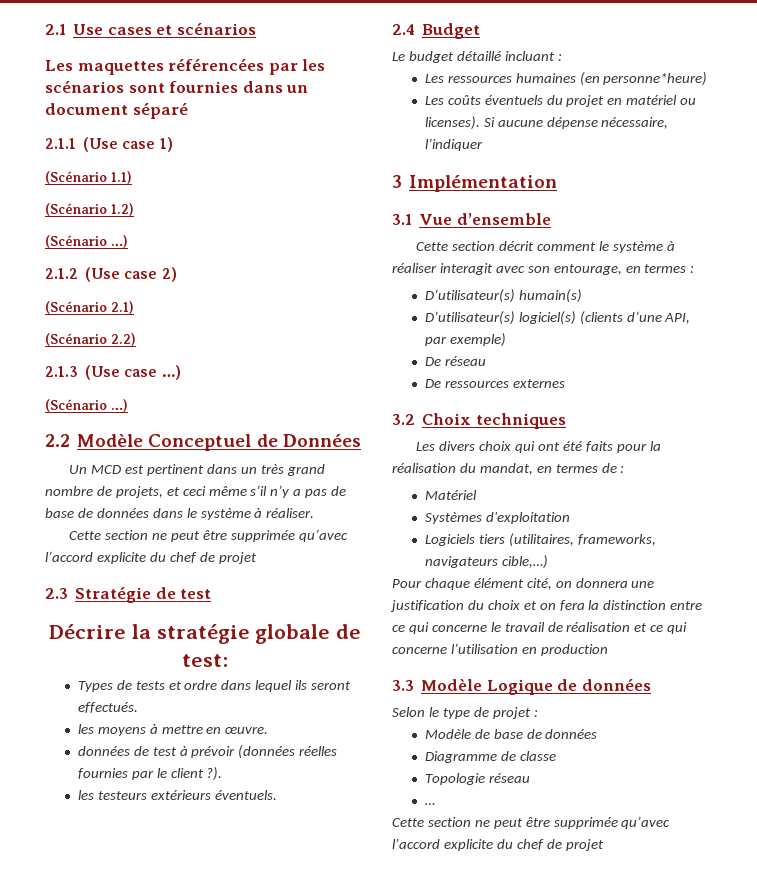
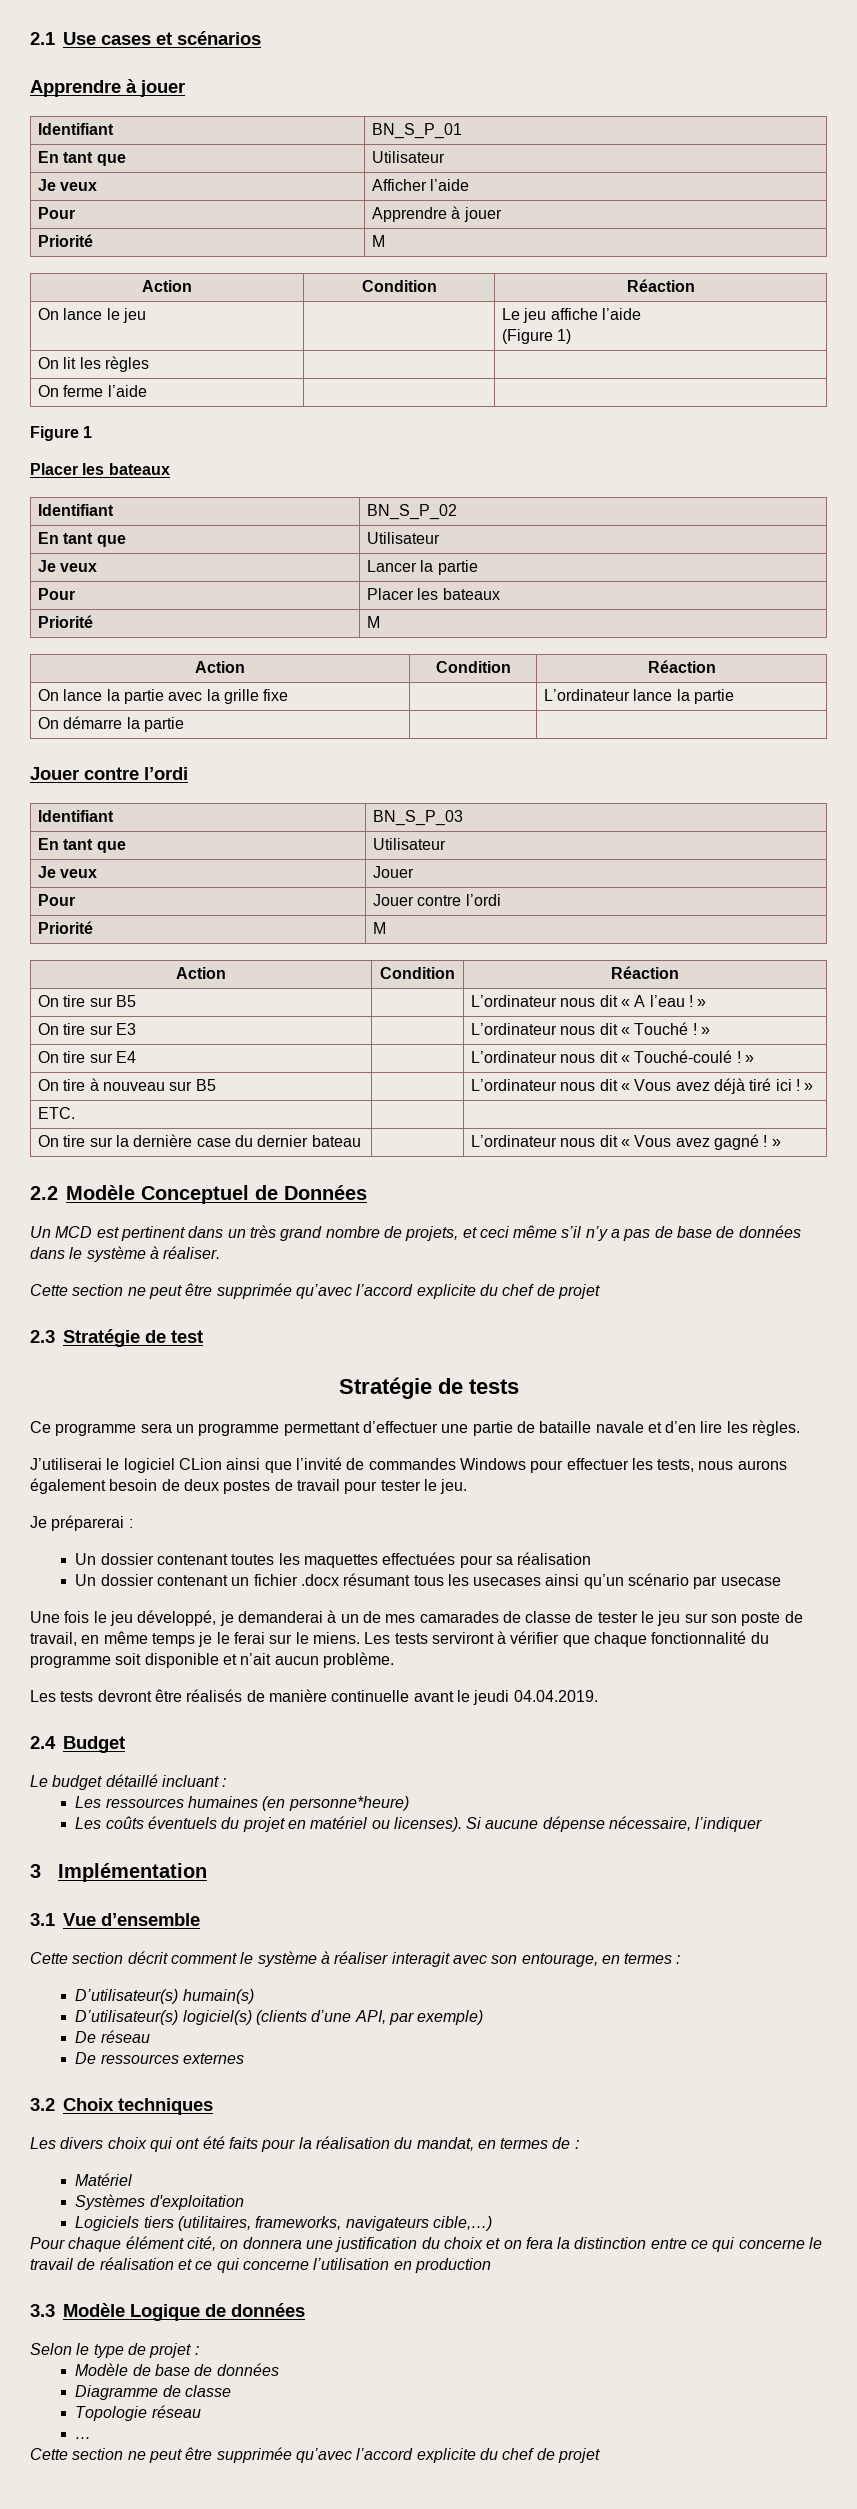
[45,58,326,75] [45,80,309,93] [45,102,188,119] [45,137,173,152] [45,171,132,184] [45,203,134,216] [45,235,128,248] [45,267,177,282] [45,301,134,314] [45,333,136,346] [45,365,181,380] [45,399,128,412] Les maquettes référencées par les scénarios sont fournies dans un document séparé // 2.1.1 (Use case 1) // (Scénario 1.1) // (Scénario 1.2) // (Scénario …) // 2.1.2 (Use case 2) // (Scénario 2.1) // (Scénario 2.2) // 2.1.3 (Use case …) // (Scénario …) -> [30,79,185,97] [38,123,115,135] [372,123,463,139] [38,151,126,166] [372,151,446,163] [38,179,98,191] [372,179,470,191] [38,207,76,219] [372,206,502,222] [38,234,94,247] [372,235,386,247] [142,280,192,292] [361,280,437,292] [626,279,695,292] [38,308,147,323] [502,308,642,323] [502,329,572,344] [38,356,150,372] [38,385,147,397] [30,426,93,441] [30,463,170,475] [38,504,115,516] [367,504,458,520] [38,532,126,547] [367,532,441,544] [38,560,98,572] [367,560,478,575] [38,588,76,600] [367,588,500,600] [38,615,94,628] [367,616,381,628] [195,661,245,673] [435,661,511,673] [647,660,716,673] [38,689,289,704] [544,689,735,704] [38,716,185,732] [30,767,188,780] [38,810,115,822] [373,810,464,826] [38,838,126,853] [373,838,447,850] [38,866,98,878] [373,866,415,878] [38,894,76,906] [373,894,501,906] [38,921,94,934] [373,922,387,934] [176,967,226,979] [380,967,455,979] [611,966,679,979] [38,995,137,1007] [471,995,707,1007] [38,1023,137,1035] [471,1022,710,1035] [38,1051,137,1063] [471,1050,754,1063] [38,1078,216,1091] [471,1078,814,1094] [38,1107,76,1119] [38,1134,361,1147] [471,1134,781,1150] Apprendre à jouer // Identifiant | BN_S_P_01 // En tant que | Utilisateur // Je veux | Afficher l’aide // Pour | Apprendre à jouer // Priorité | M // Action | Condition | Réaction // On lance le jeu | | Le jeu affiche l’aide // (Figure 1) // On lit les règles | | // On ferme l’aide | | // Figure 1 // Placer les bateaux // Identifiant | BN_S_P_02 // En tant que | Utilisateur // Je veux | Lancer la partie // Pour | Placer les bateaux // Priorité | M // Action | Condition | Réaction // On lance la partie avec la grille fixe | | L’ordinateur lance la partie // On démarre la partie | | // Jouer contre l’ordi // Identifiant | BN_S_P_03 // En tant que | Utilisateur // Je veux | Jouer // Pour | Jouer contre l’ordi // Priorité | M // Action | Condition | Réaction // On tire sur B5 | | L’ordinateur nous dit « A l’eau ! » // On tire sur E3 | | L’ordinateur nous dit « Touché ! » // On tire sur E4 | | L’ordinateur nous dit « Touché-coulé ! » // On tire à nouveau sur B5 | | L’ordinateur nous dit « Vous avez déjà tiré ici ! » // ETC. | | // On tire sur la dernière case du dernier bateau | | L’ordinateur nous dit « Vous avez gagné ! »
[48,624,362,644] [182,654,228,667] [77,680,352,692] [77,702,138,713] [77,724,269,736] [77,745,338,759] [77,767,223,781] [77,790,277,800] Décrire la stratégie globale de test: // Types de tests et ordre dans lequel ils seront effectués. // les moyens à mettre en œuvre. // données de test à prévoir (données réelles fournies par le client ?). // les testeurs extérieurs éventuels. -> [338,1377,519,1399] [30,1420,801,1436] [30,1457,787,1473] [30,1478,468,1494] [30,1515,133,1531] [75,1552,592,1568] [75,1573,781,1589] [30,1610,803,1626] [30,1631,769,1647] [30,1652,394,1668] [30,1689,598,1705] Stratégie de tests // Ce programme sera un programme permettant d’effectuer une partie de bataille navale et d’en lire les règles. // J’utiliserai le logiciel CLion ainsi que l’invité de commandes Windows pour effectuer les tests, nous aurons également besoin de deux postes de travail pour tester le jeu. // Je préparerai : // Un dossier contenant toutes les maquettes effectuées pour sa réalisation // Un dossier contenant un fichier .docx résumant tous les usecases ainsi qu’un scénario par usecase // Une fois le jeu développé, je demanderai à un de mes camarades de classe de tester le jeu sur son poste de travail, en même temps je le ferai sur le miens. Les tests serviront à vérifier que chaque fonctionnalité du programme soit disponible et n’ait aucun problème. // Les tests devront être réalisés de manière continuelle avant le jeudi 04.04.2019.

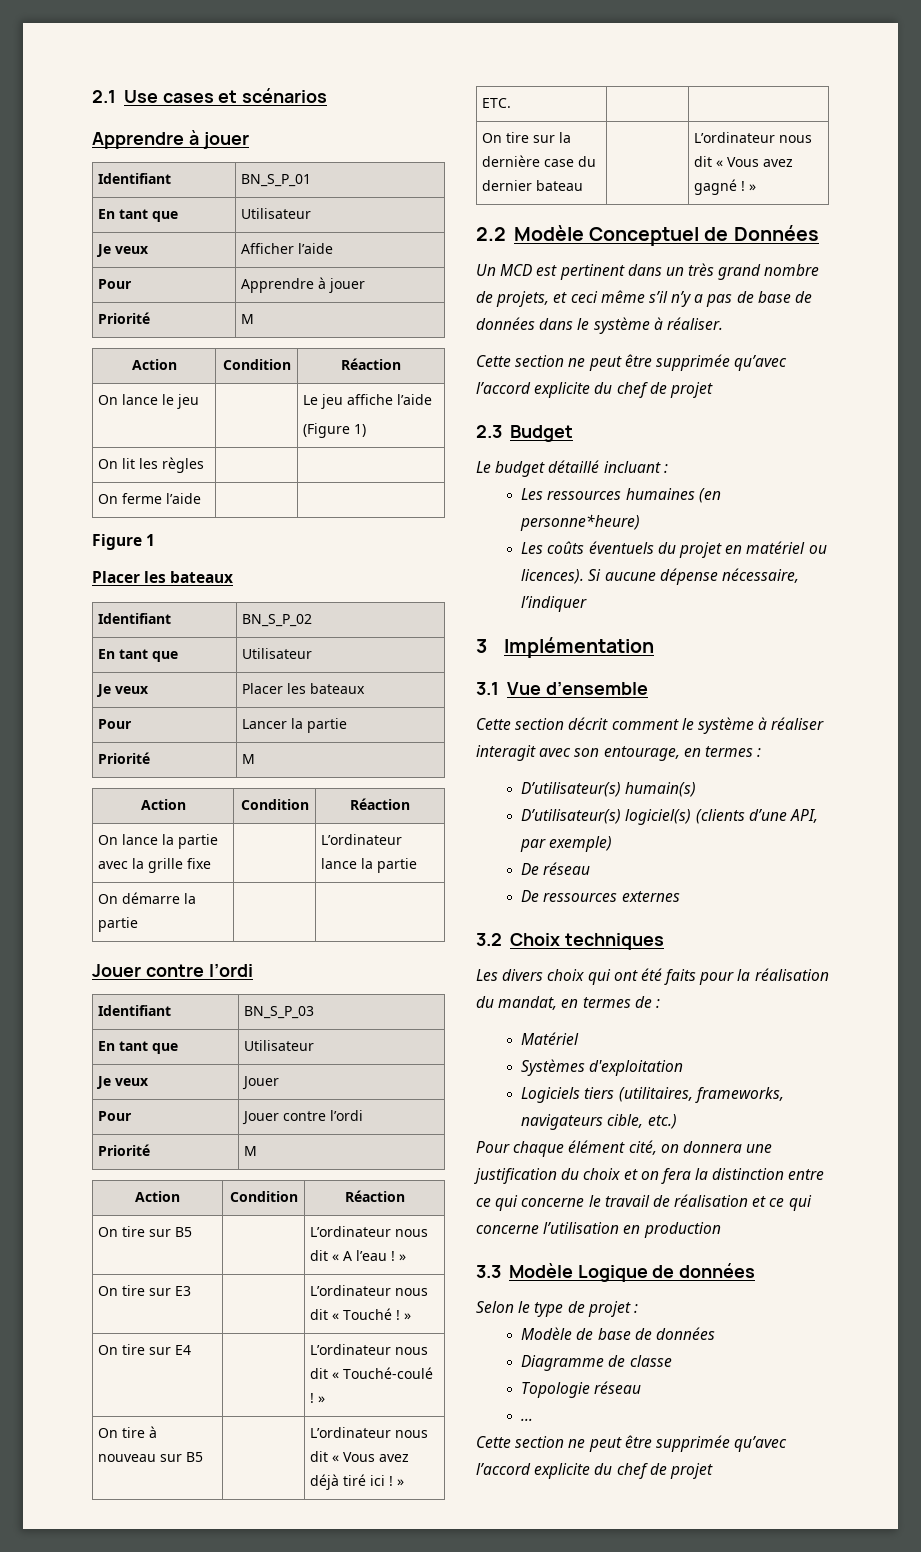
(98, 567) none -> [242,683,366,694] [98,719,133,729] | Placer les bateaux // Pour
[38,588,76,600] [367,588,500,600] // Pour | Placer les bateaux -> (348, 725) none
[63,1329,203,1347] [338,1377,519,1399] [30,1420,801,1436] [30,1457,787,1473] [30,1478,468,1494] [30,1515,133,1531] [75,1552,592,1568] [75,1573,781,1589] [30,1610,803,1626] [30,1631,769,1647] [30,1652,394,1668] [30,1689,598,1705] [30,1736,56,1749] Stratégie de test // Stratégie de tests // Ce programme sera un programme permettant d’effectuer une partie de bataille navale et d’en lire les règles. // J’utiliserai le logiciel CLion ainsi que l’invité de commandes Windows pour effectuer les tests, nous aurons également besoin de deux postes de travail pour tester le jeu. // Je préparerai : // Un dossier contenant toutes les maquettes effectuées pour sa réalisation // Un dossier contenant un fichier .docx résumant tous les usecases ainsi qu’un scénario par usecase // Une fois le jeu développé, je demanderai à un de mes camarades de classe de tester le jeu sur son poste de travail, en même temps je le ferai sur le miens. Les tests serviront à vérifier que chaque fonctionnalité du programme soit disponible et n’ait aucun problème. // Les tests devront être réalisés de manière continuelle avant le jeudi 04.04.2019. // 2.4 -> (502, 431) none
[393,1817,462,1832] licenses). -> [521,569,585,584] licences).
[432,2216,492,2231] cible,…) -> [607,1114,677,1129] cible, etc.)

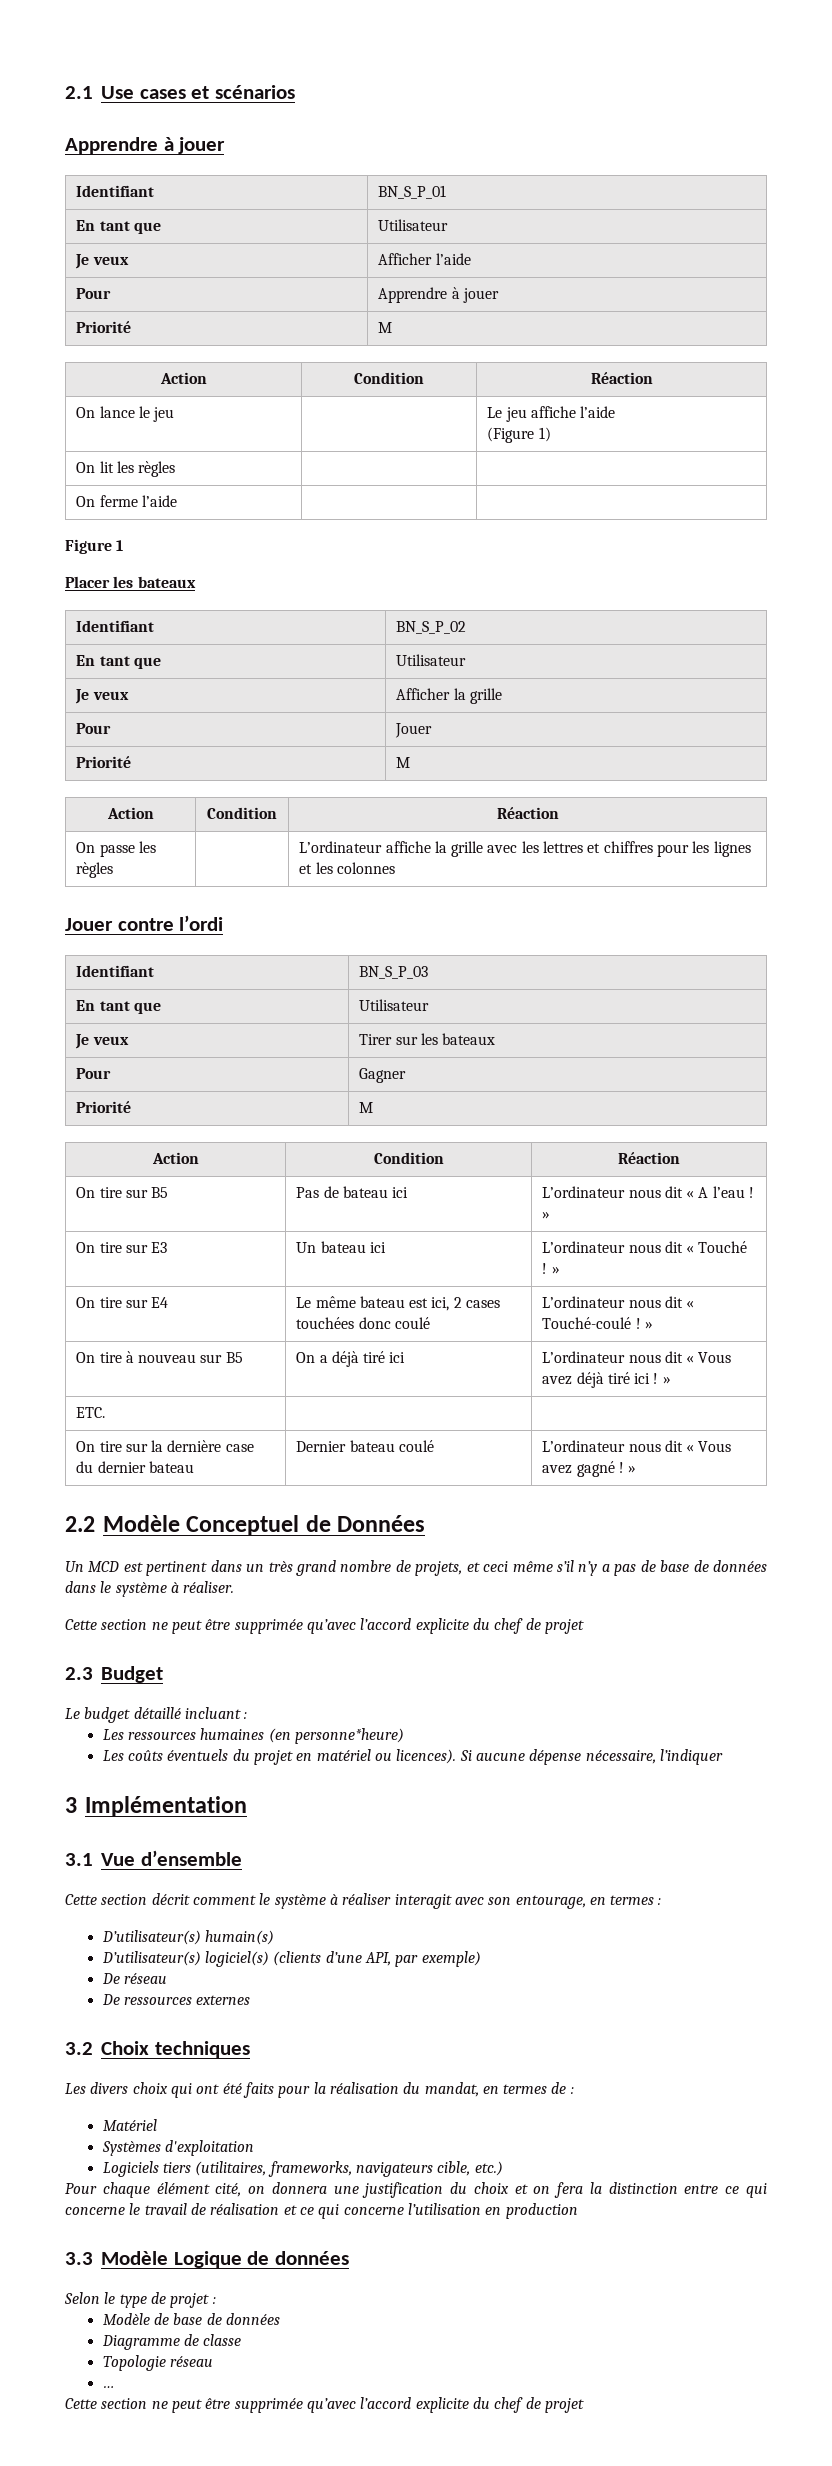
[242,683,366,694] [98,719,133,729] [242,718,348,733] [98,752,151,764] [242,754,256,764] [140,799,186,810] [240,799,309,810] [350,798,410,810] [98,834,219,849] [98,858,212,873] [321,834,403,845] [321,858,418,873] [98,892,197,904] [98,917,139,932] Placer les bateaux // Pour | Lancer la partie // Priorité | M // Action | Condition | Réaction // On lance la partie avec la grille fixe | | L’ordinateur lance la partie // On démarre la partie | | -> [396,688,502,704] [76,723,112,734] [395,723,433,738] [76,756,132,768] [396,757,411,768] [106,807,154,819] [207,807,277,819] [496,807,559,819] [76,841,156,857] [76,862,114,878] [299,841,751,857] [299,862,395,874] Afficher la grille // Pour | Jouer // Priorité | M // Action | Condition | Réaction // On passe les règles | | L’ordinateur affiche la grille avec les lettres et chiffres pour les lignes et les colonnes
[242,1076,280,1090] [98,1111,133,1121] [242,1110,364,1125] Jouer // Pour | Jouer contre l’ordi -> [359,1033,496,1045] [76,1068,112,1079] [359,1068,407,1083] Tirer sur les bateaux // Pour | Gagner
(193, 1232) none -> [296,1186,409,1198] Pas de bateau ici
(192, 1291) none -> [296,1241,386,1253] Un bateau ici
(192, 1350) none -> [296,1296,501,1311] [296,1317,430,1329] Le même bateau est ici, 2 cases touchées donc coulé
(204, 1457) none -> [296,1351,406,1367] On a déjà tiré ici
(584, 185) none -> [296,1440,434,1452] Dernier bateau coulé

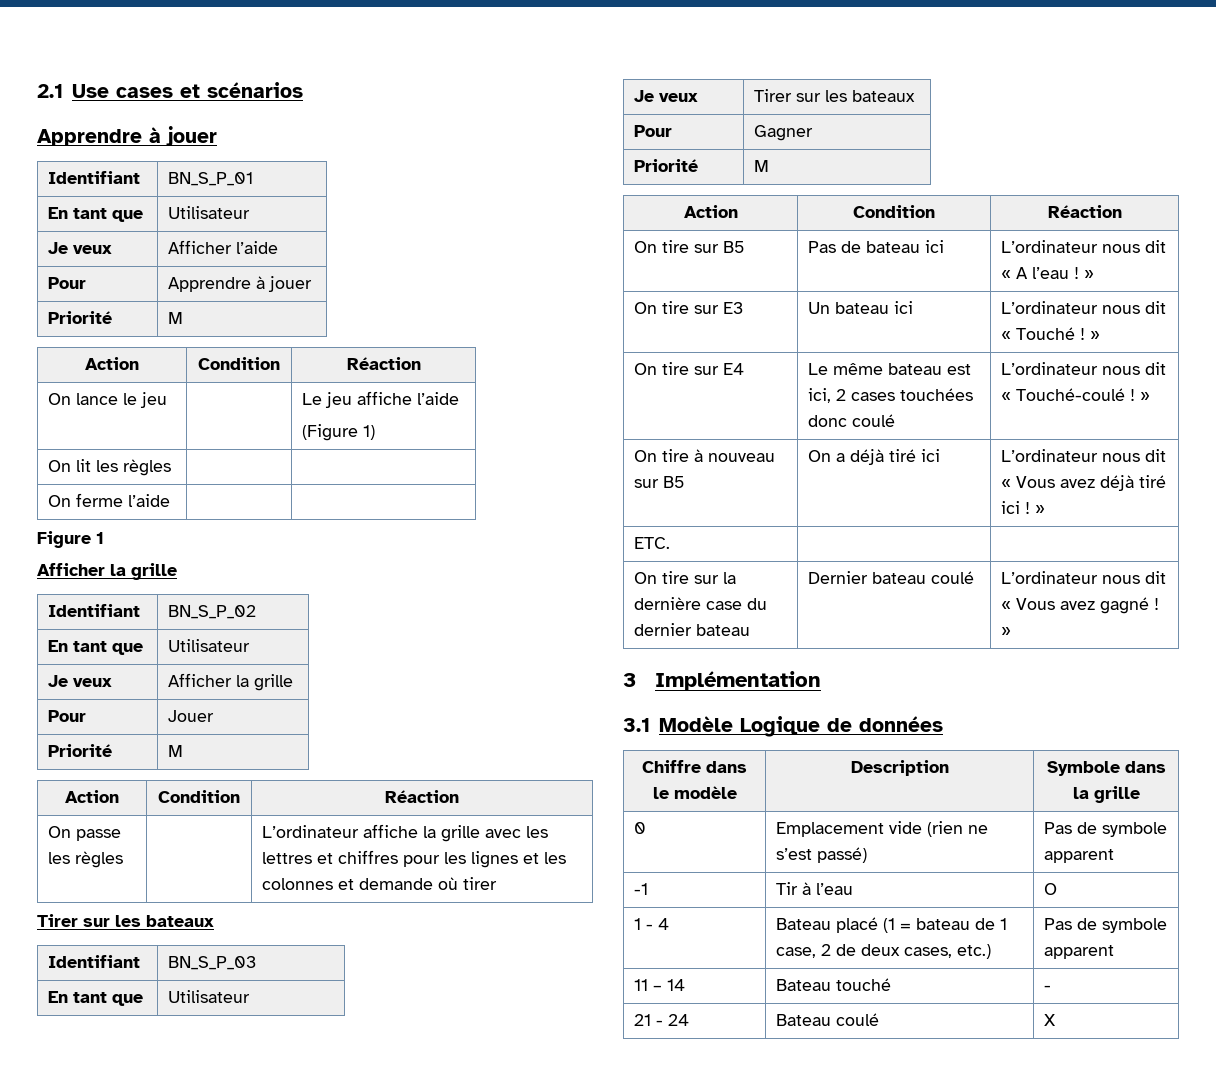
[65,576,196,588] Placer les bateaux -> [37,563,177,580] Afficher la grille
[65,915,224,931] // Jouer contre l’ordi -> [338,877,498,890] [37,914,214,927] et demande où tirer // Tirer sur les bateaux
[65,1515,426,1536] [65,1560,768,1576] [65,1581,235,1597] [65,1618,584,1634] [65,1666,163,1683] [65,1707,248,1723] [102,1728,404,1744] [102,1749,723,1765] [65,1796,248,1817] [65,1850,242,1866] [65,1893,662,1909] [101,1930,275,1945] [101,1951,481,1967] [101,1973,168,1984] [101,1994,251,2005] [65,2041,250,2058] [65,2082,574,2098] [102,2119,157,2131] [101,2140,255,2156] [102,2161,503,2177] [65,2182,767,2198] [65,2203,578,2219] [65,2251,350,2268] [64,2292,216,2308] [102,2313,280,2325] [101,2334,242,2350] [102,2355,214,2371] [102,2386,115,2388] [65,2397,584,2413] 2.2 Modèle Conceptuel de Données // Un MCD est pertinent dans un très grand nombre de projets, et ceci même s’il n’y a pas de base de données dans le système à réaliser. // Cette section ne peut être supprimée qu’avec l’accord explicite du chef de projet // 2.3 Budget // Le budget détaillé incluant : // Les ressources humaines (en personne*heure) // Les coûts éventuels du projet en matériel ou licences). Si aucune dépense nécessaire, l’indiquer // 3 Implémentation // 3.1 Vue d’ensemble // Cette section décrit comment le système à réaliser interagit avec son entourage, en termes : // D’utilisateur(s) humain(s) // D’utilisateur(s) logiciel(s) (clients d’une API, par exemple) // De réseau // De ressources externes // 3.2 Choix techniques // Les divers choix qui ont été faits pour la réalisation du mandat, en termes de : // Matériel // Systèmes d'exploitation // Logiciels tiers (utilitaires, frameworks, navigateurs cible, etc.) // Pour chaque élément cité, on donnera une justification du choix et on fera la distinction entre ce qui concerne le travail de réalisation et ce qui concerne l’utilisation en production // 3.3 Modèle Logique de données // Selon le type de projet : // Modèle de base de données // Diagramme de classe // Topologie réseau // … // Cette section ne peut être supprimée qu’avec l’accord explicite du chef de projet -> [623,671,822,690] [623,716,943,737] [642,760,747,773] [652,786,737,799] [850,760,949,776] [1046,761,1166,776] [1072,786,1140,803] [634,822,647,834] [776,821,989,837] [776,847,868,863] [1044,822,1168,837] [1044,849,1115,863] [634,883,649,895] [776,882,854,895] [1044,883,1058,895] [634,918,670,930] [776,917,1008,933] [776,944,992,959] [1044,918,1168,933] [1044,945,1115,959] [634,979,686,991] [776,978,892,991] [1044,985,1052,991] [634,1014,690,1026] [776,1013,880,1026] [1044,1014,1057,1026] 3 Implémentation // 3.1 Modèle Logique de données // Chiffre dans le modèle | Description | Symbole dans la grille // 0 | Emplacement vide (rien ne s’est passé) | Pas de symbole apparent // -1 | Tir à l’eau | O // 1 - 4 | Bateau placé (1 = bateau de 1 case, 2 de deux cases, etc.) | Pas de symbole apparent // 11 – 14 | Bateau touché | - // 21 - 24 | Bateau coulé | X

